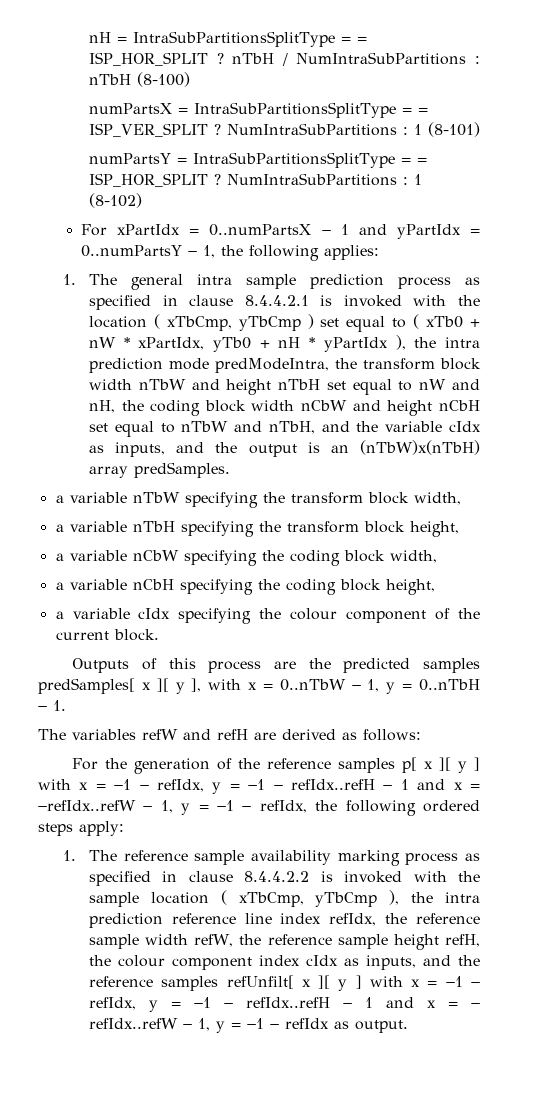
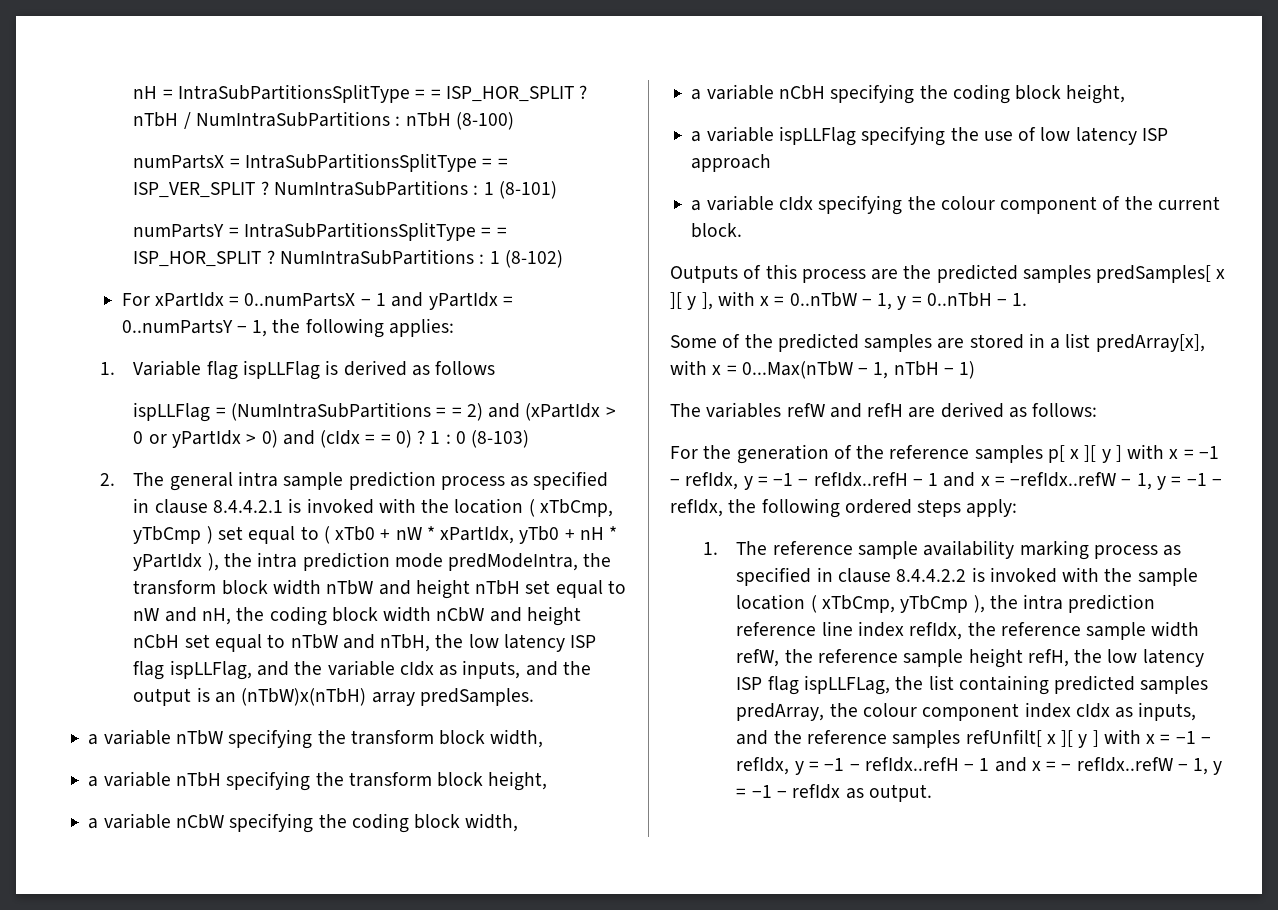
(77, 279) none -> [133,360,496,380] [133,402,616,422] [133,430,530,448] [100,473,116,486] Variable flag ispLLFlag is derived as follows // ispLLFlag = (NumIntraSubPartitions = = 2) and (xPartIdx > 0 or yPartIdx > 0) and (cIdx = = 0) ? 1 : 0 (8-103) // 2.
(315, 427) none -> [435,634,597,652] [133,660,252,680] the low latency ISP flag ispLLFlag,
(435, 587) none -> [691,126,1168,146] [691,154,772,172] // a variable ispLLFlag specifying the use of low latency ISP approach
(66, 705) none -> [670,333,1205,352] [670,360,976,379] // Some of the predicted samples are stored in a list predArray[x], with x = 0...Max(nTbW − 1, nTbH − 1)
(111, 960) none -> [1107,649,1204,667] [736,675,1209,695] [736,703,858,721] low latency ISP flag ispLLFLag, the list containing predicted samples predArray, the

